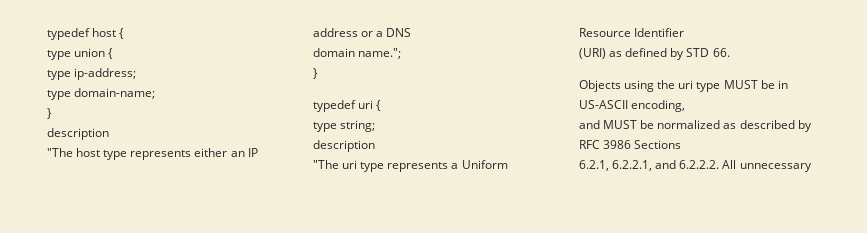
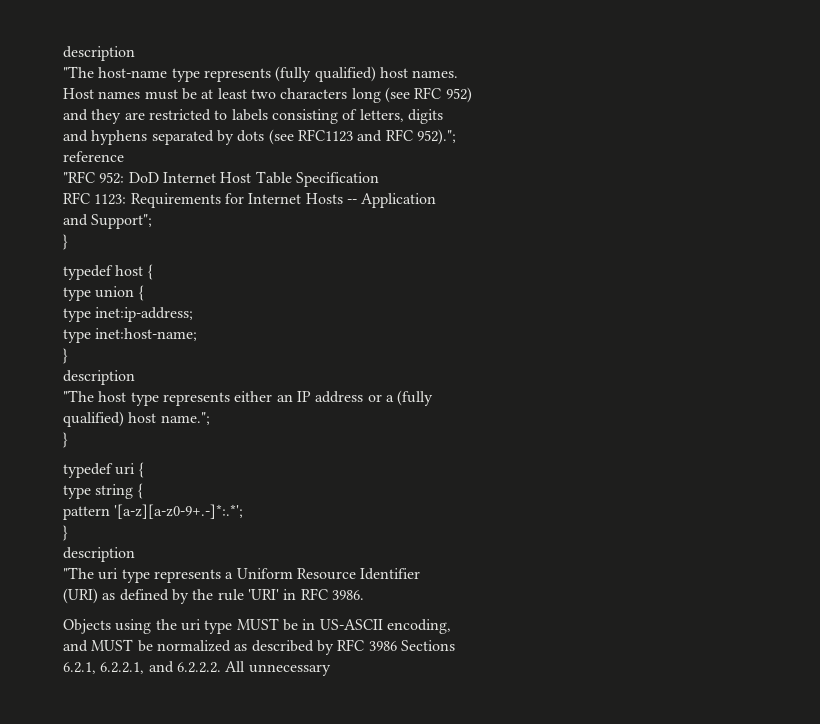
(47, 34) none -> [63,46,135,61] [63,66,459,82] [63,87,472,103] [63,109,443,124] [63,129,456,145] [63,151,124,162] [63,171,379,187] [63,192,437,208] [63,214,153,229] [63,234,68,250] description // "The host-name type represents (fully qualified) host names. // Host names must be at least two characters long (see RFC 952) // and they are restricted to labels consisting of letters, digits // and hyphens separated by dots (see RFC1123 and RFC 952)."; // reference // "RFC 952: DoD Internet Host Table Specification // RFC 1123: Requirements for Internet Hosts -- Application // and Support"; // } //
[74,68,137,80] [47,88,156,100] ip-address; // type domain-name; -> [95,307,194,322] [63,328,198,343] inet:ip-address; // type inet:host-name;
[386,28,412,37] [313,48,355,57] DNS // domain -> [397,390,434,406] [63,411,157,427] (fully // qualified) host
[340,120,376,132] string; -> [95,483,143,499] [63,504,244,520] [63,525,68,541] string { // pattern '[a-z][a-z0-9+.-]*:.*'; // }
[686,48,730,57] STD 66. -> [192,588,364,601] the rule 'URI' in RFC 3986.

